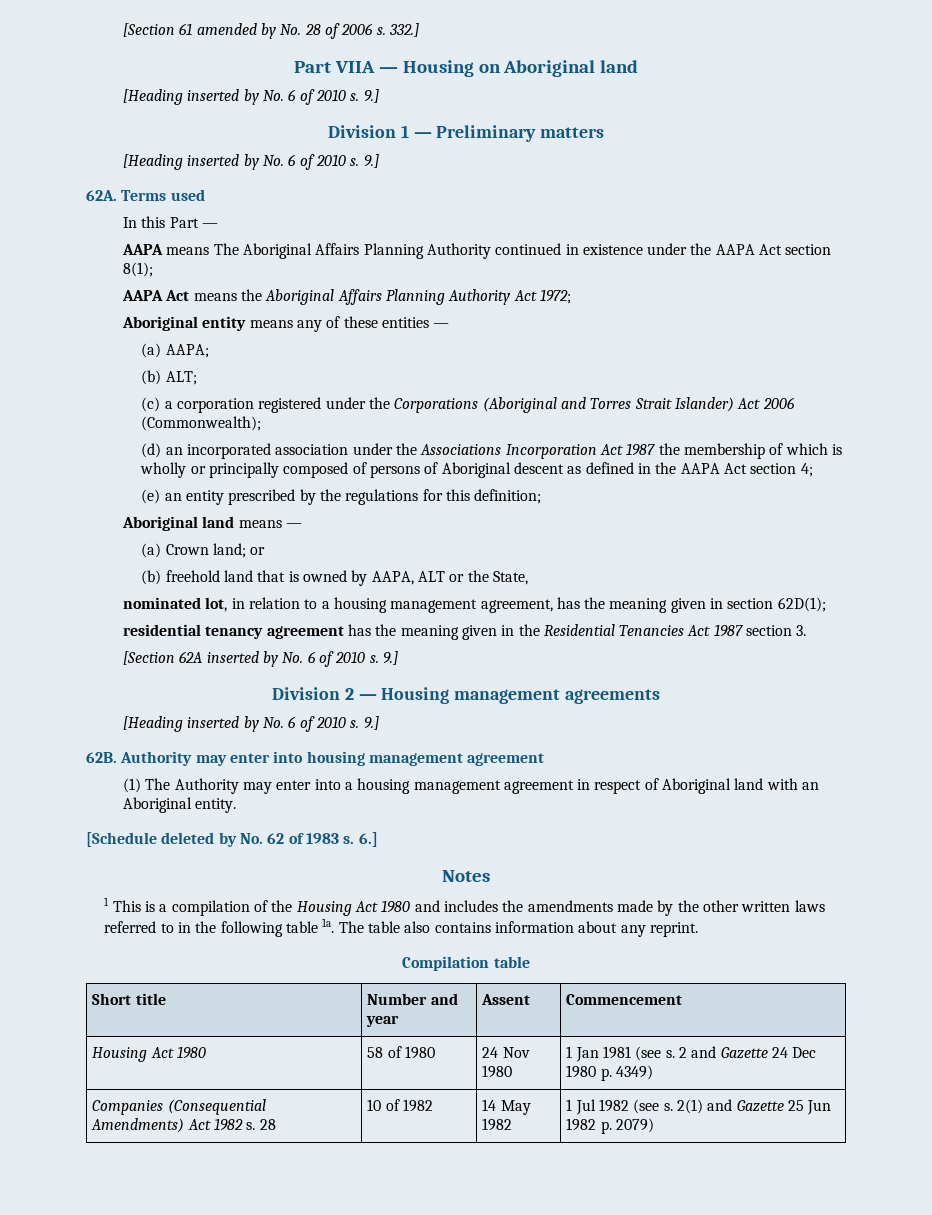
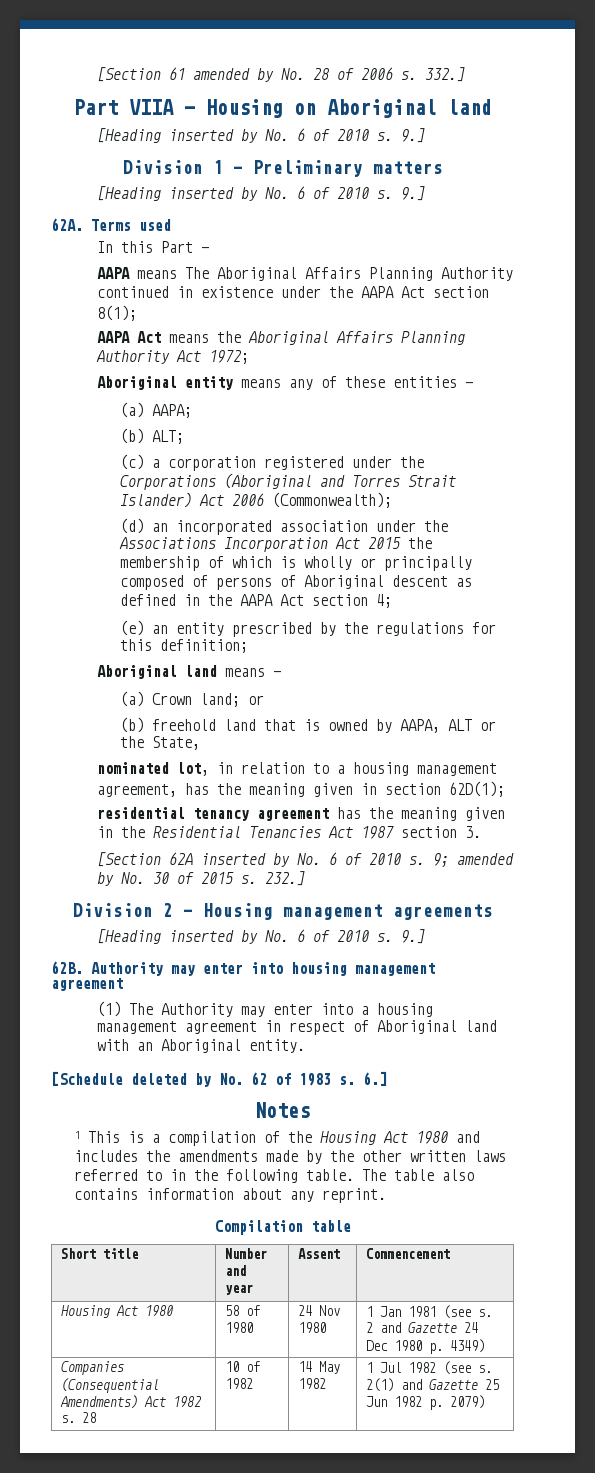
[626,443,656,456] 1987 -> [367,537,401,549] 2015
[382,651,398,665] 9.] -> [432,853,514,867] [96,871,305,886] 9; amended by No. 30 of 2015 s. 232.]
[286,918,335,933] table 1a. -> [305,1169,354,1181] table.

